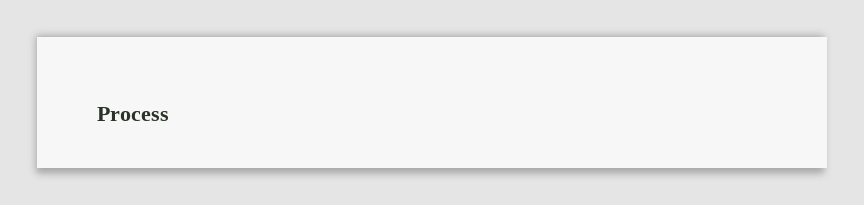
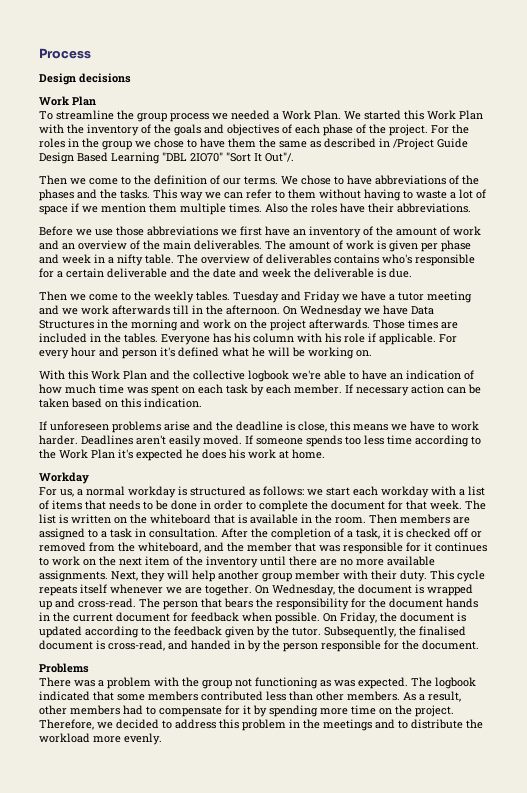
(169, 114) none -> [39,73,131,85] [39,96,96,106] [39,110,483,122] [39,124,469,136] [39,138,468,150] [39,152,294,164] [39,175,479,185] [39,189,486,201] [39,203,471,215] [39,226,481,238] [39,240,471,252] [39,254,475,266] [39,268,412,278] [39,291,472,303] [39,305,434,317] [39,319,458,331] [39,333,457,345] [39,347,372,359] [39,370,474,382] [39,384,481,396] [39,398,202,408] [39,421,479,433] [39,435,481,447] [39,449,325,461] [39,472,89,484] [39,486,485,498] [39,500,486,512] [39,514,470,524] [39,528,482,540] [39,542,487,554] [39,556,435,568] [39,570,485,582] [39,584,473,596] [39,598,478,610] [39,612,466,624] [39,626,466,638] [39,640,479,652] [39,663,89,673] [39,677,476,689] [39,691,461,702] [39,705,454,717] [39,719,483,731] [39,733,162,745] // Design decisions // Work Plan // To streamline the group process we needed a Work Plan. We started this Work Plan with the inventory of the goals and objectives of each phase of the project. For the roles in the group we chose to have them the same as described in /Project Guide Design Based Learning "DBL 2IO70" "Sort It Out"/. // Then we come to the definition of our terms. We chose to have abbreviations of the phases and the tasks. This way we can refer to them without having to waste a lot of space if we mention them multiple times. Also the roles have their abbreviations. // Before we use those abbreviations we first have an inventory of the amount of work and an overview of the main deliverables. The amount of work is given per phase and week in a nifty table. The overview of deliverables contains who's responsible for a certain deliverable and the date and week the deliverable is due. // Then we come to the weekly tables. Tuesday and Friday we have a tutor meeting and we work afterwards till in the afternoon. On Wednesday we have Data Structures in the morning and work on the project afterwards. Those times are included in the tables. Everyone has his column with his role if applicable. For every hour and person it's defined what he will be working on. // With this Work Plan and the collective logbook we're able to have an indication of how much time was spent on each task by each member. If necessary action can be taken based on this indication. // If unforeseen problems arise and the deadline is close, this means we have to work harder. Deadlines aren't easily moved. If someone spends too less time according to the Work Plan it's expected he does his work at home. // Workday // For us, a normal workday is structured as follows: we start each workday with a list of items that needs to be done in order to complete the document for that week. The list is written on the whiteboard that is available in the room. Then members are assigned to a task in consultation. After the completion of a task, it is checked off or removed from the whiteboard, and the member that was responsible for it continues to work on the next item of the inventory until there are no more available assignments. Next, they will help another group member with their duty. This cycle repeats itself whenever we are together. On Wednesday, the document is wrapped up and cross-read. The person that bears the responsibility for the document hands in the current document for feedback when possible. On Friday, the document is updated according to the feedback given by the tutor. Subsequently, the finalised document is cross-read, and handed in by the person responsible for the document. // Problems // There was a problem with the group not functioning as was expected. The logbook indicated that some members contributed less than other members. As a result, other members had to compensate for it by spending more time on the project. Therefore, we decided to address this problem in the meetings and to distribute the workload more evenly.

